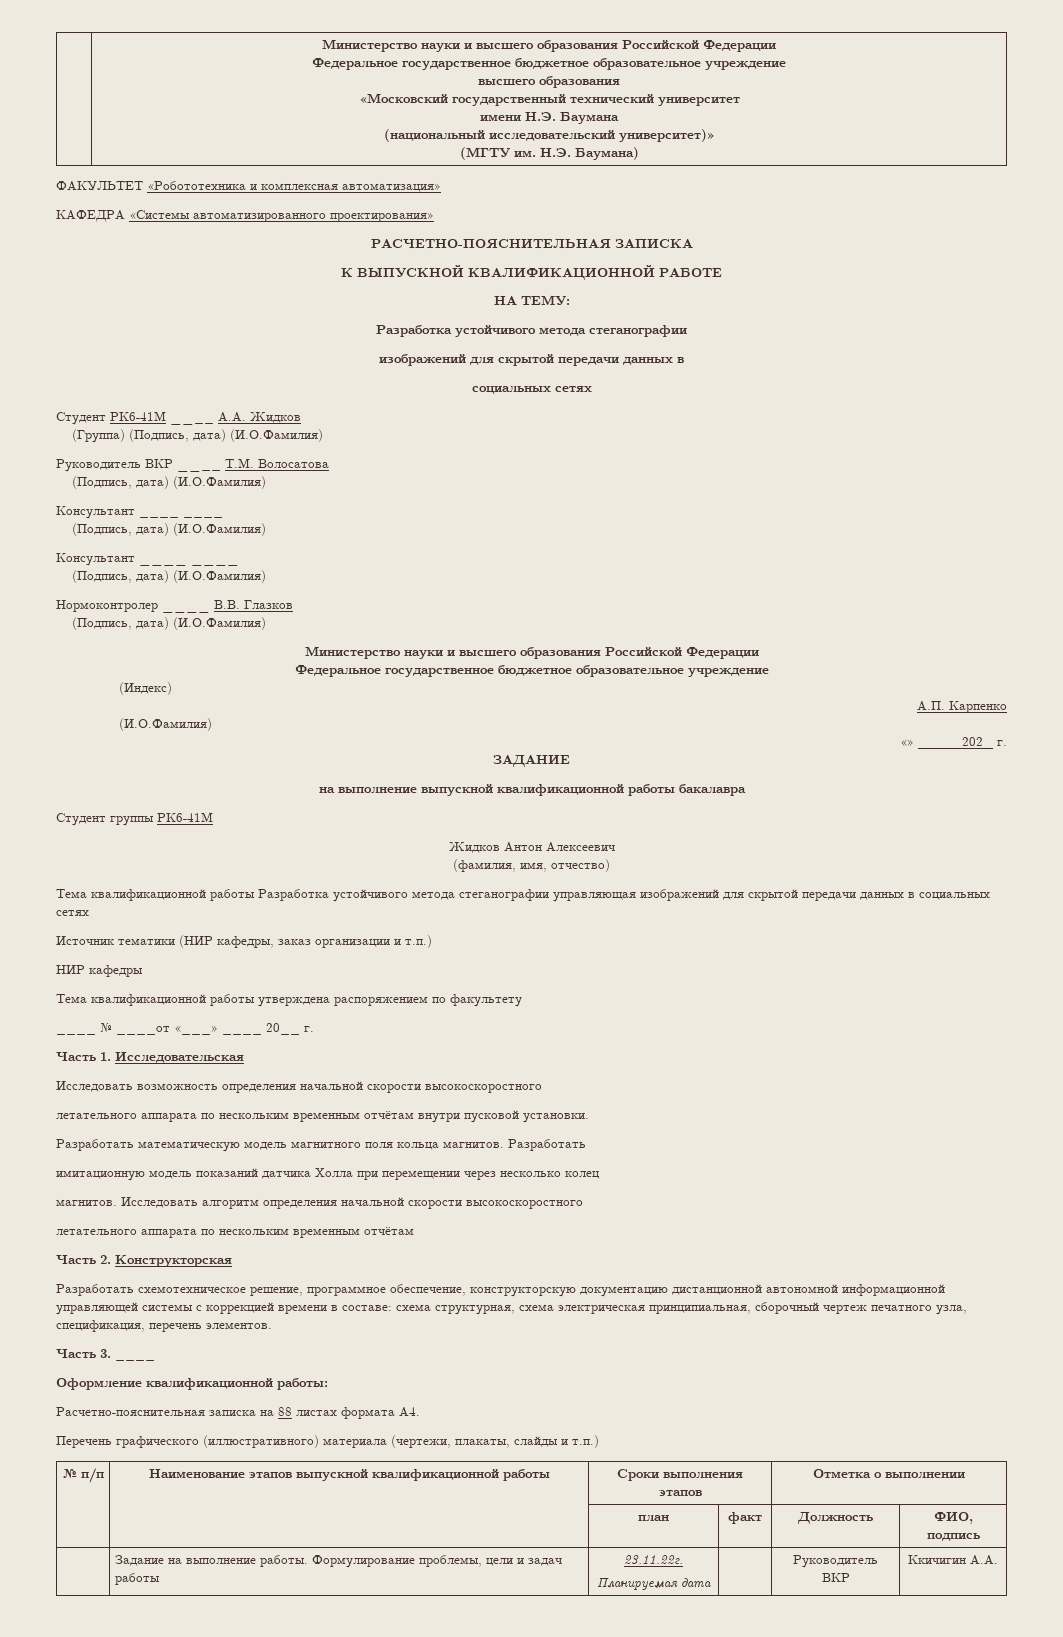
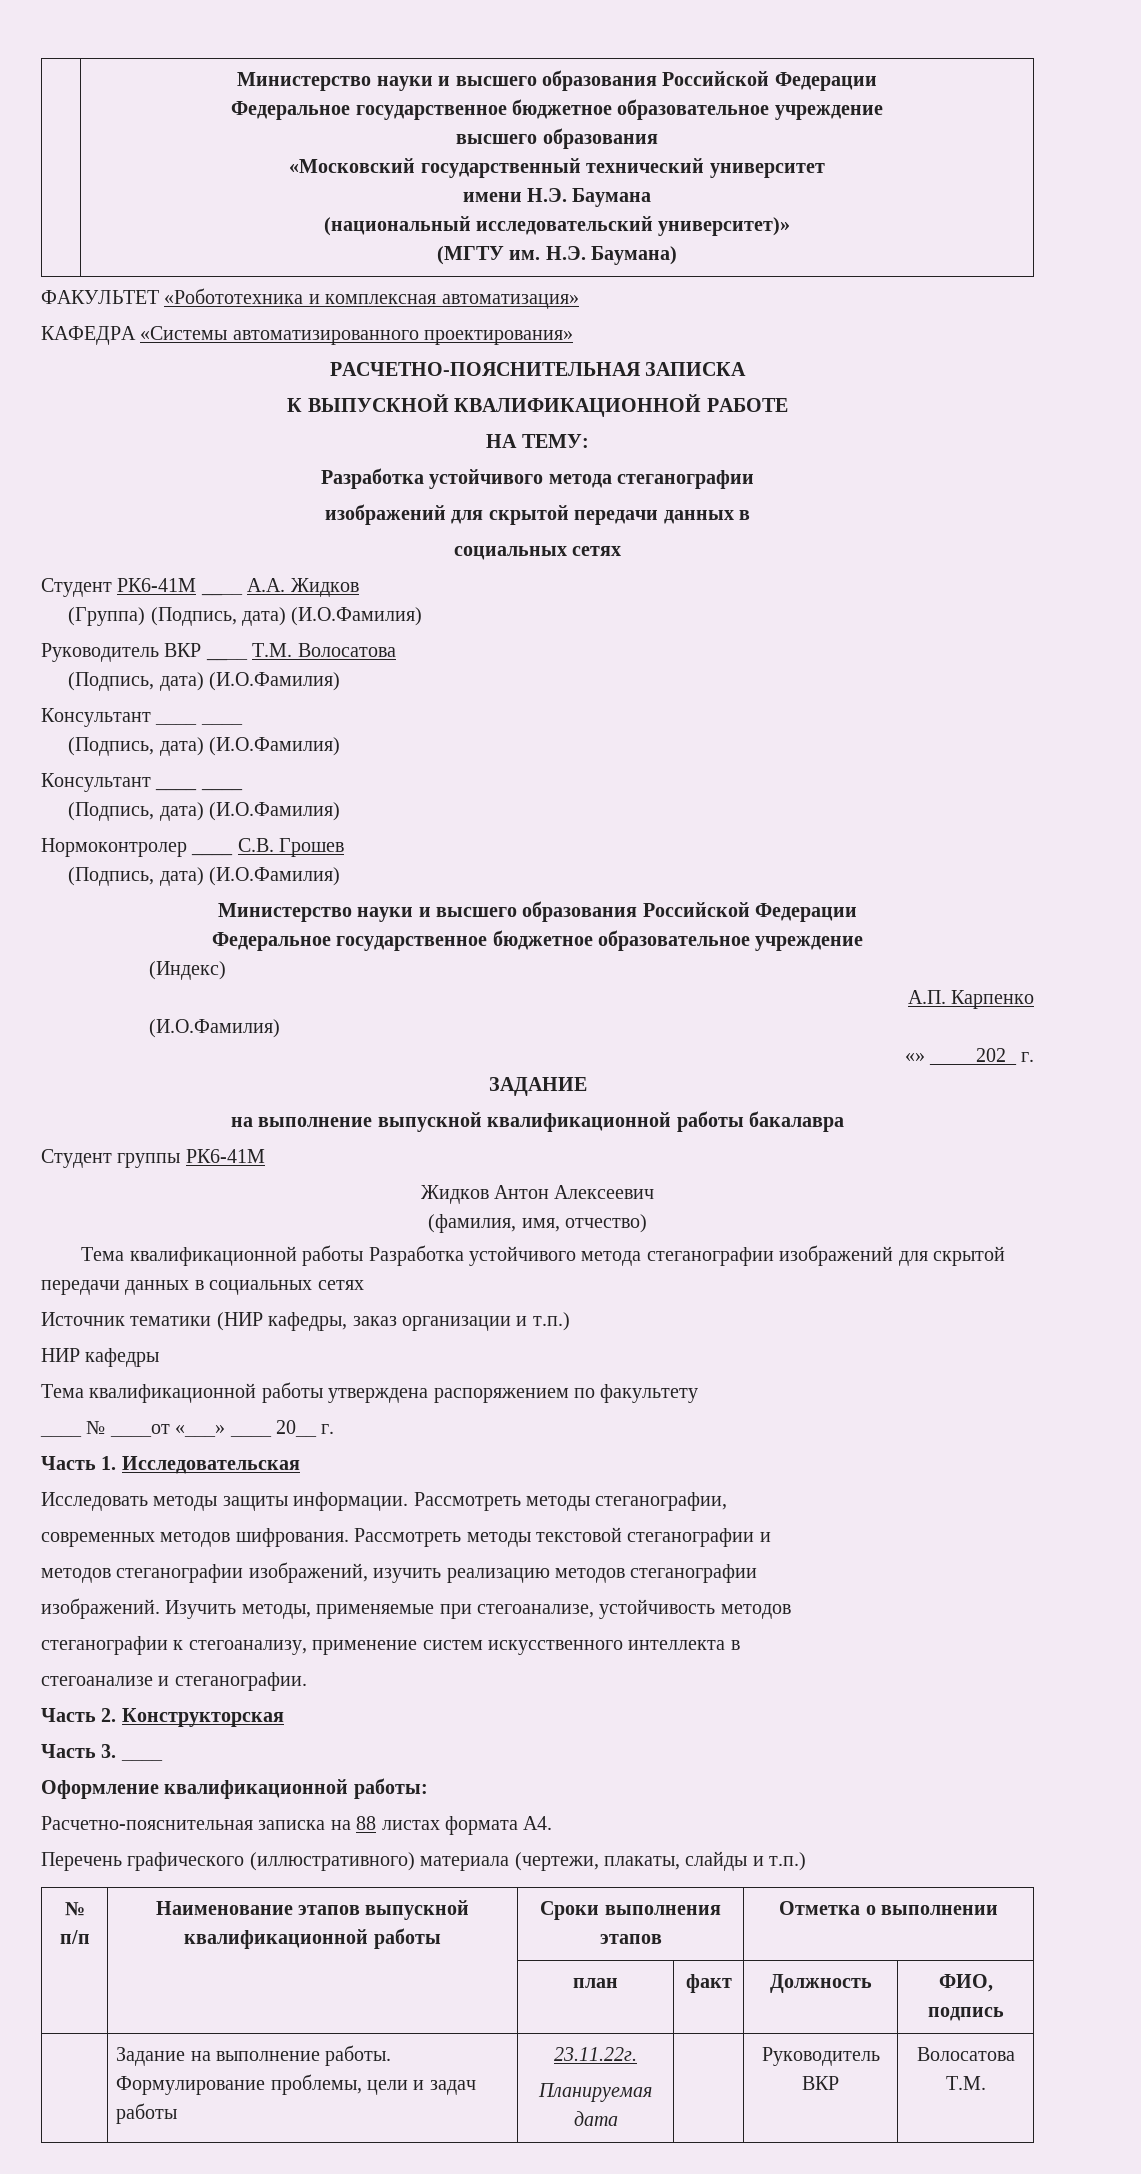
[214,600,293,609] В.В. Глазков -> [237,838,345,857] С.В. Грошев
[553,892,636,902] управляющая -> (774, 1256) none
[137,1081,542,1093] [56,1110,589,1123] [56,1139,586,1152] [56,1168,600,1181] [56,1197,583,1209] [56,1227,414,1238] [56,1254,232,1267] [56,1284,945,1297] [56,1302,967,1315] [56,1320,272,1332] возможность определения начальной скорости высокоскоростного // летательного аппарата по нескольким временным отчётам внутри пусковой установки. // Разработать математическую модель магнитного поля кольца магнитов. Разработать // имитационную модель показаний датчика Холла при перемещении через несколько колец // магнитов. Исследовать алгоритм определения начальной скорости высокоскоростного // летательного аппарата по нескольким временным отчётам // Часть 2. Конструкторская // Разработать схемотехническое решение, программное обеспечение, конструкторскую документацию дистанционной автономной информационной управляющей системы с коррекцией времени в составе: схема структурная, схема электрическая принципиальная, сборочный чертеж печатного узла, спецификация, перечень элементов. -> [153,1492,728,1511] [41,1527,771,1547] [41,1562,758,1583] [41,1598,791,1619] [41,1636,740,1655] [41,1672,307,1691] [41,1708,284,1727] методы защиты информации. Рассмотреть методы стеганографии, // современных методов шифрования. Рассмотреть методы текстовой стеганографии и // методов стеганографии изображений, изучить реализацию методов стеганографии // изображений. Изучить методы, применяемые при стегоанализе, устойчивость методов // стеганографии к стегоанализу, применение систем искусственного интеллекта в // стегоанализе и стеганографии. // Часть 2. Конструкторская
[908,1555,998,1565] Ккичигин А.А. -> [916,2047,1015,2061] [945,2076,986,2090] Волосатова Т.М.

